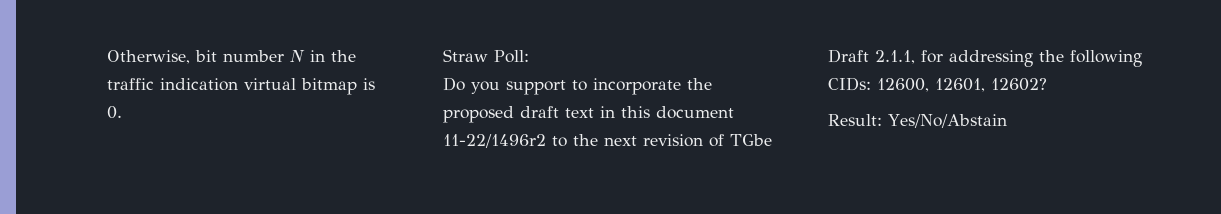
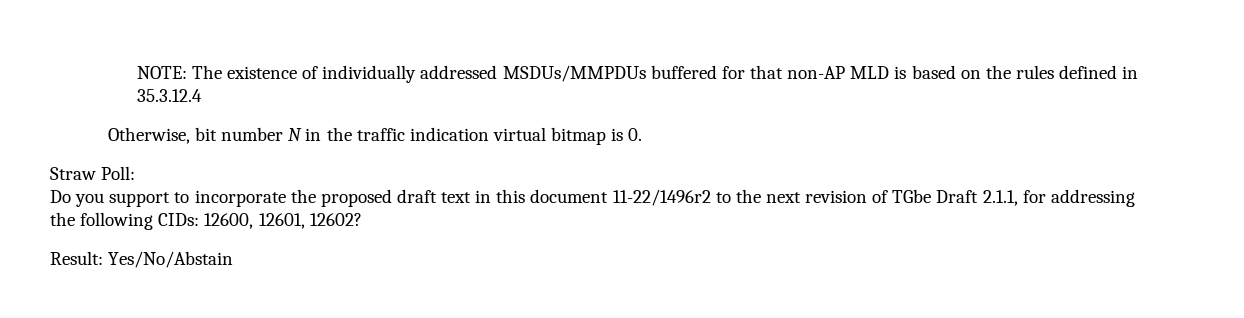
(107, 57) none -> [136,65,1139,83] [136,89,202,102] NOTE: The existence of individually addressed MSDUs/MMPDUs buffered for that non-AP MLD is based on the rules defined in 35.3.12.4 //

